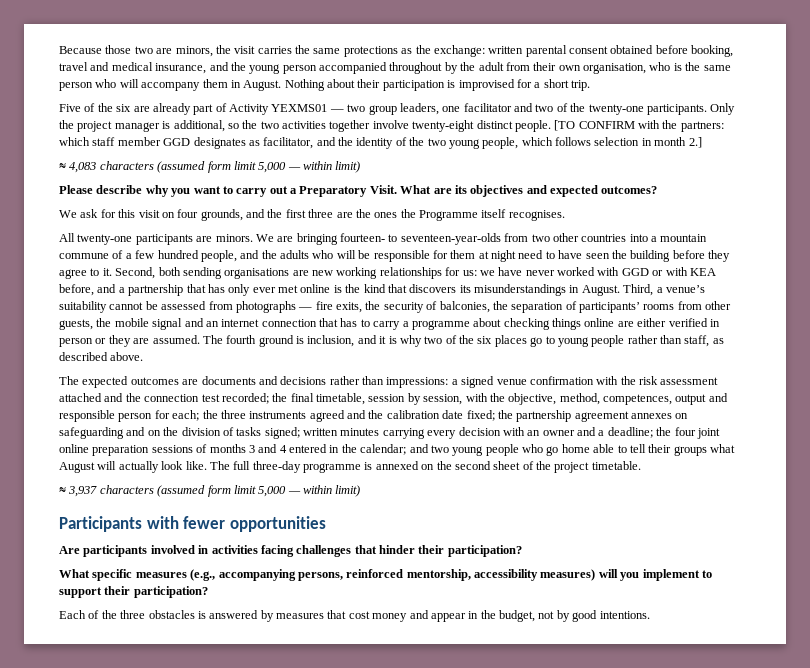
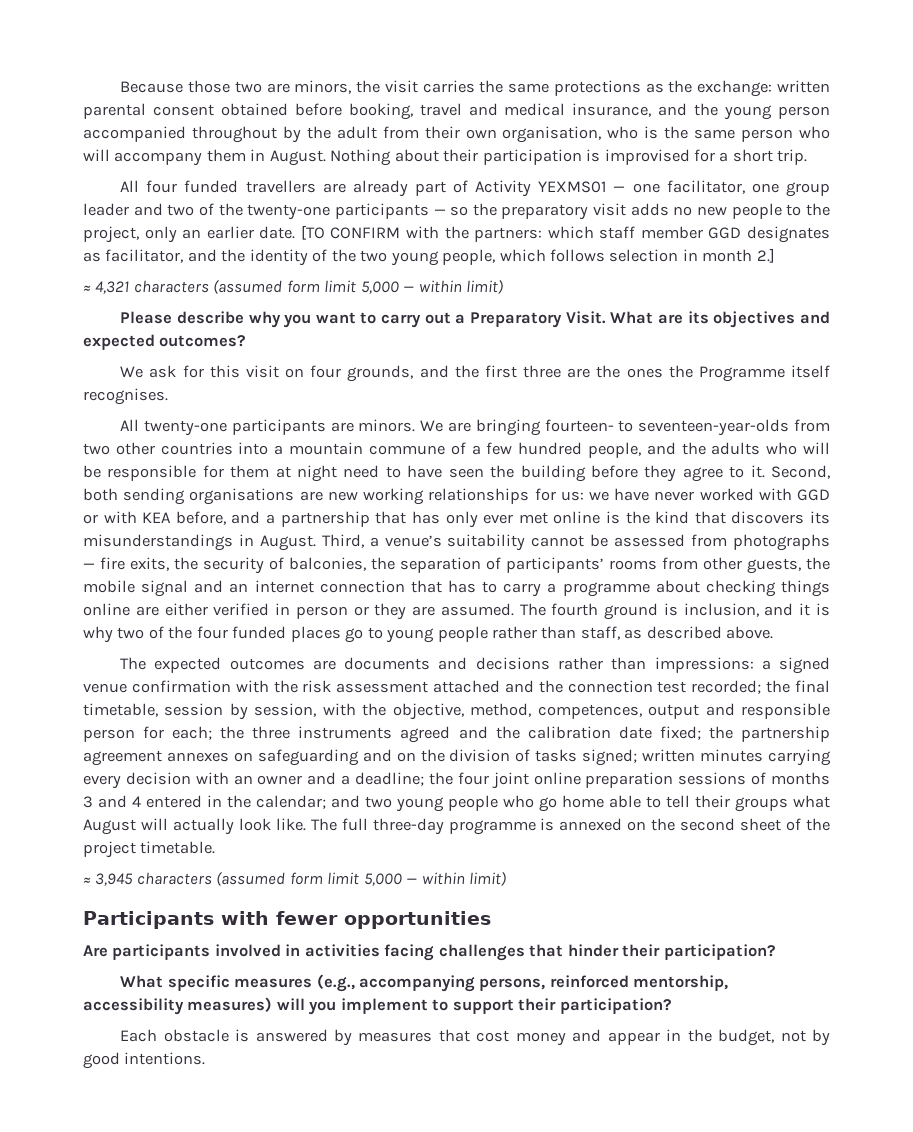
[59,103,132,112] Five of the six -> [120,180,316,193] All four funded travellers
[347,103,512,115] two group leaders, one facilitator -> [632,180,831,197] [83,203,129,216] one facilitator, one group leader
[646,103,736,115] [59,120,551,132] participants. Only the project manager is additional, so the two activities together involve twenty-eight distinct people. -> [334,203,830,220] [83,226,296,243] participants — so the preparatory visit adds no new people to the project, only an earlier date.
[69,162,97,173] 4,083 -> [95,281,130,294] 4,321
[477,336,493,344] six -> [196,626,287,639] four funded
[68,486,98,497] 3,937 -> [95,873,134,886] 3,945
[88,610,195,619] of the three obstacles -> [163,1029,229,1042] obstacle

